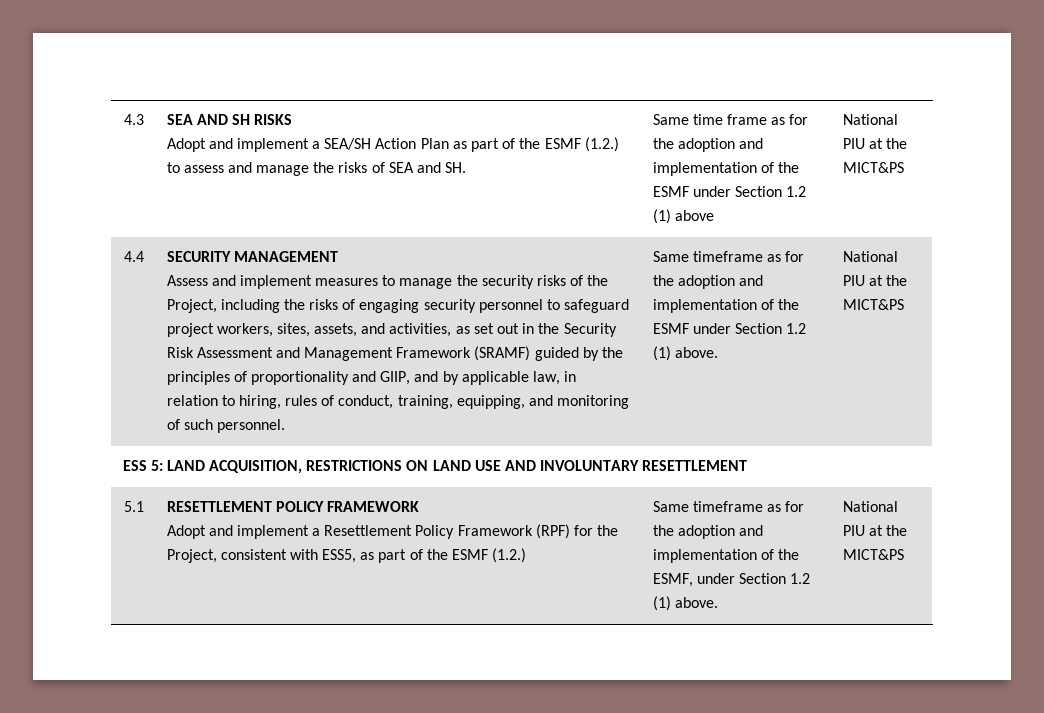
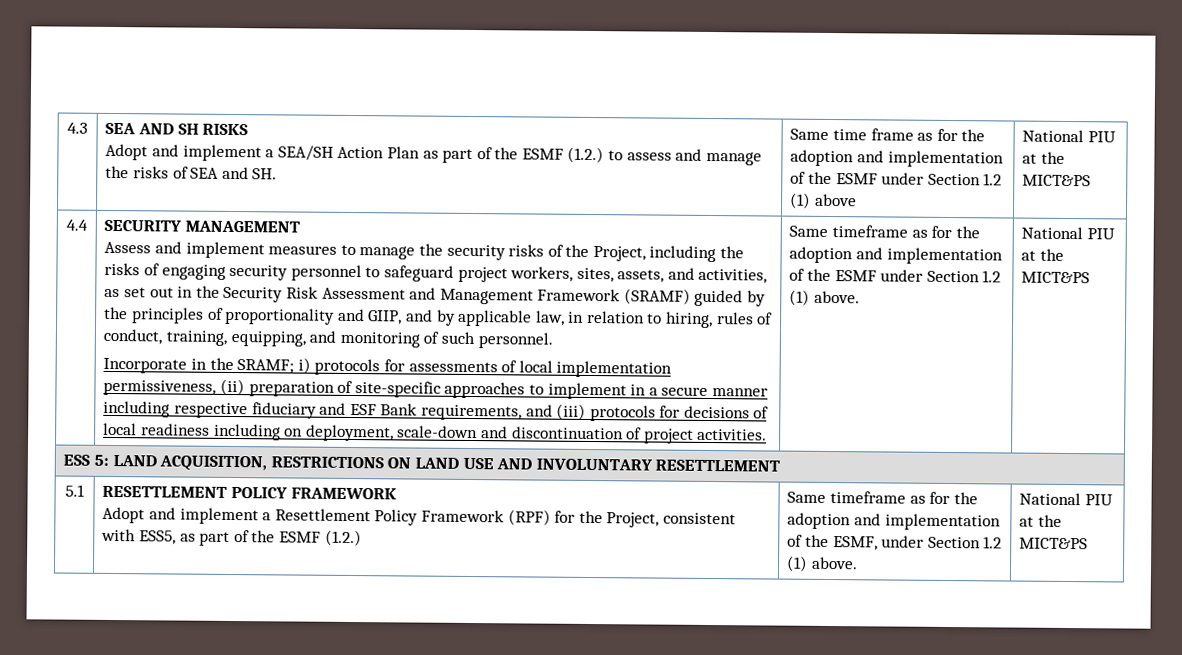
(285, 426) none -> [103,357,673,378] [103,378,768,400] [103,400,770,422] [103,422,768,444] // Incorporate in the SRAMF; i) protocols for assessments of local implementation permissiveness, (ii) preparation of site-specific approaches to implement in a secure manner including respective fiduciary and ESF Bank requirements, and (iii) protocols for decisions of local readiness including on deployment, scale-down and discontinuation of project activities.

